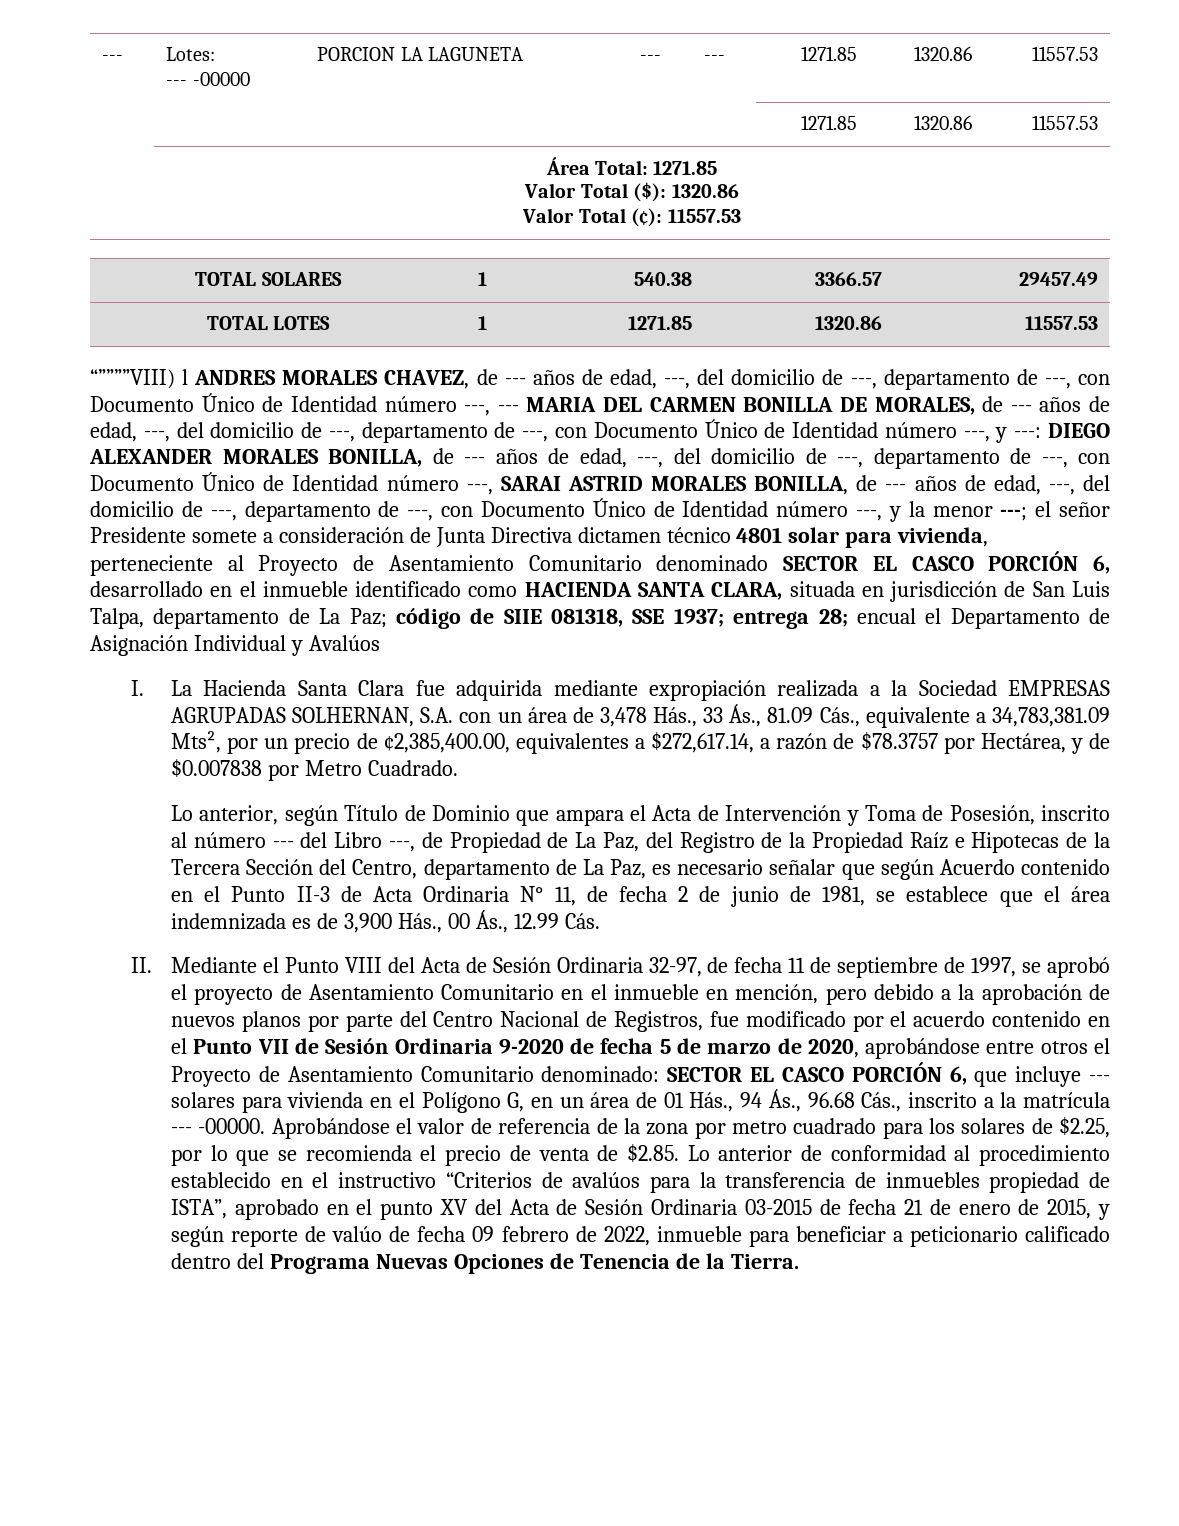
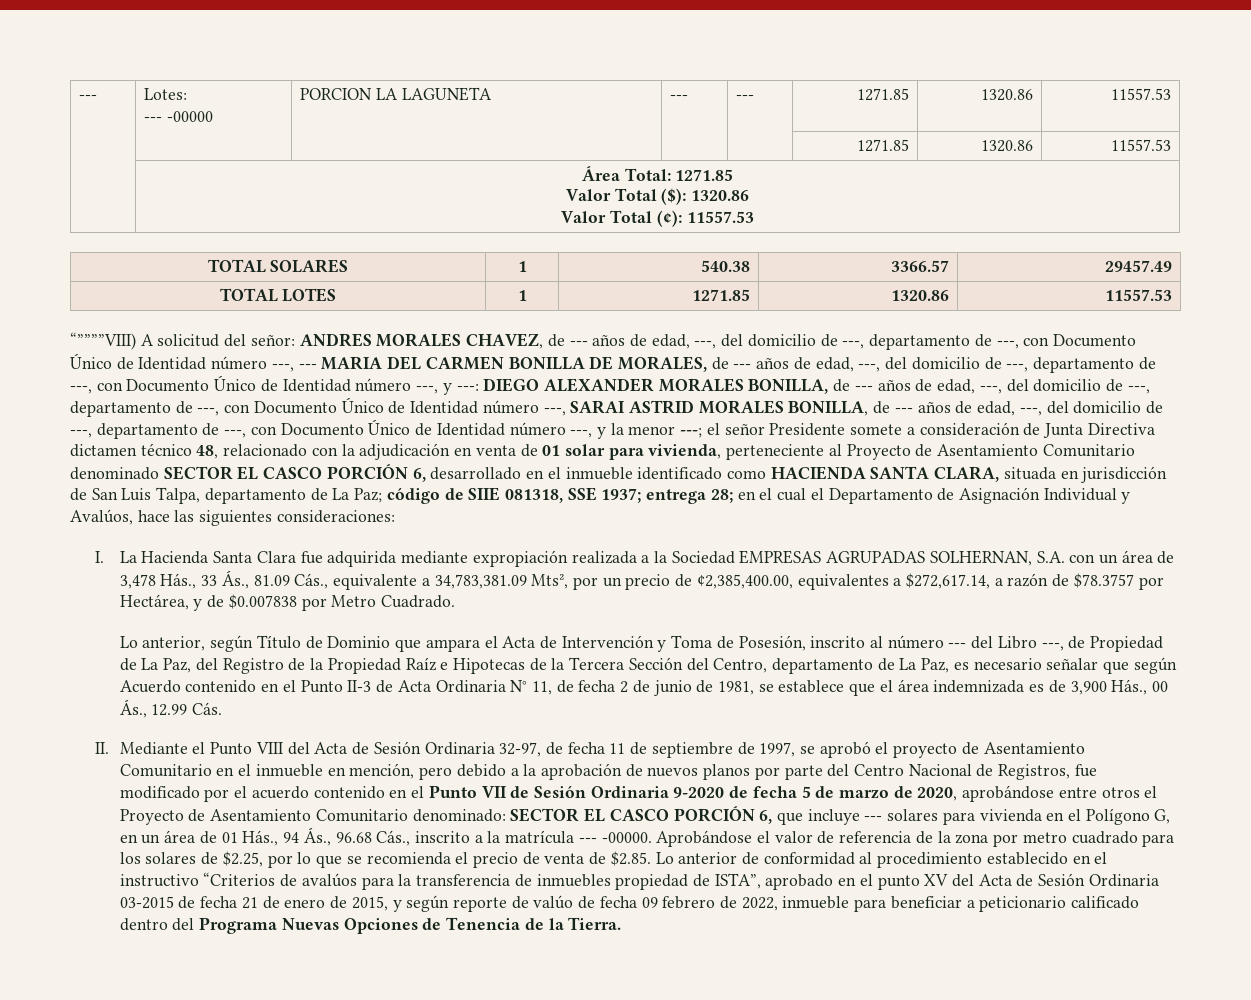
[182,369,189,385] l -> [140,334,295,347] A solicitud del señor:
[736,527,783,543] 4801 -> [196,443,561,460] 48, relacionado con la adjudicación en venta de 01
[856,608,916,624] encual -> [737,488,807,501] en el cual
[308,635,380,651] Avalúos -> [70,509,395,526] Avalúos, hace las siguientes consideraciones:

